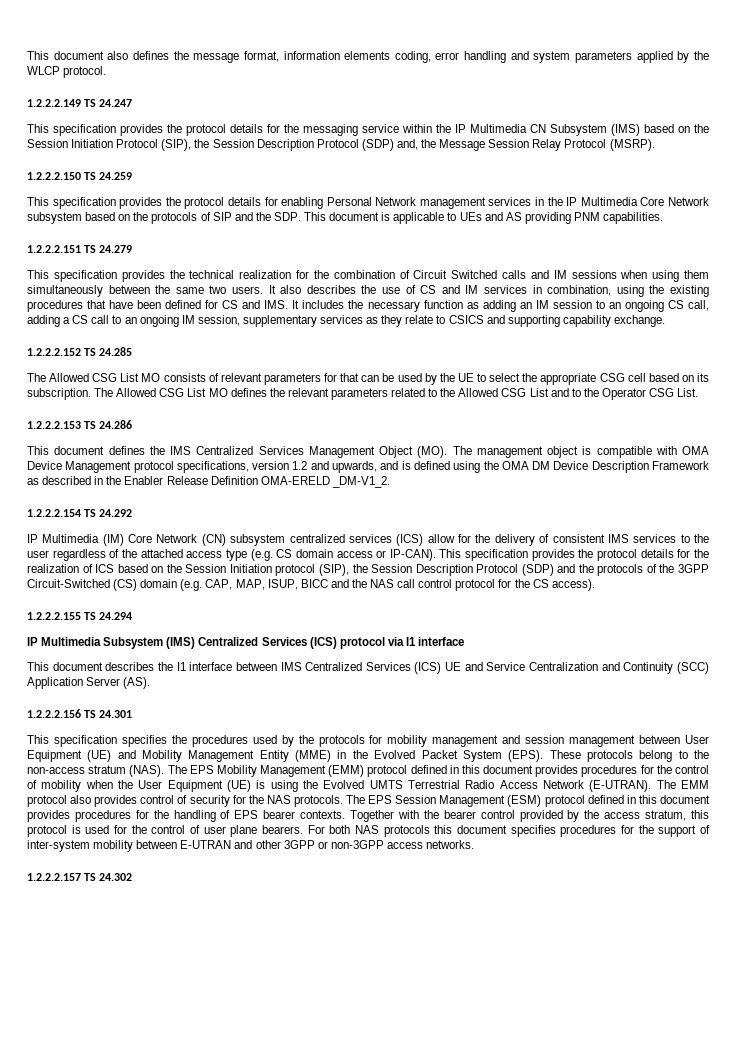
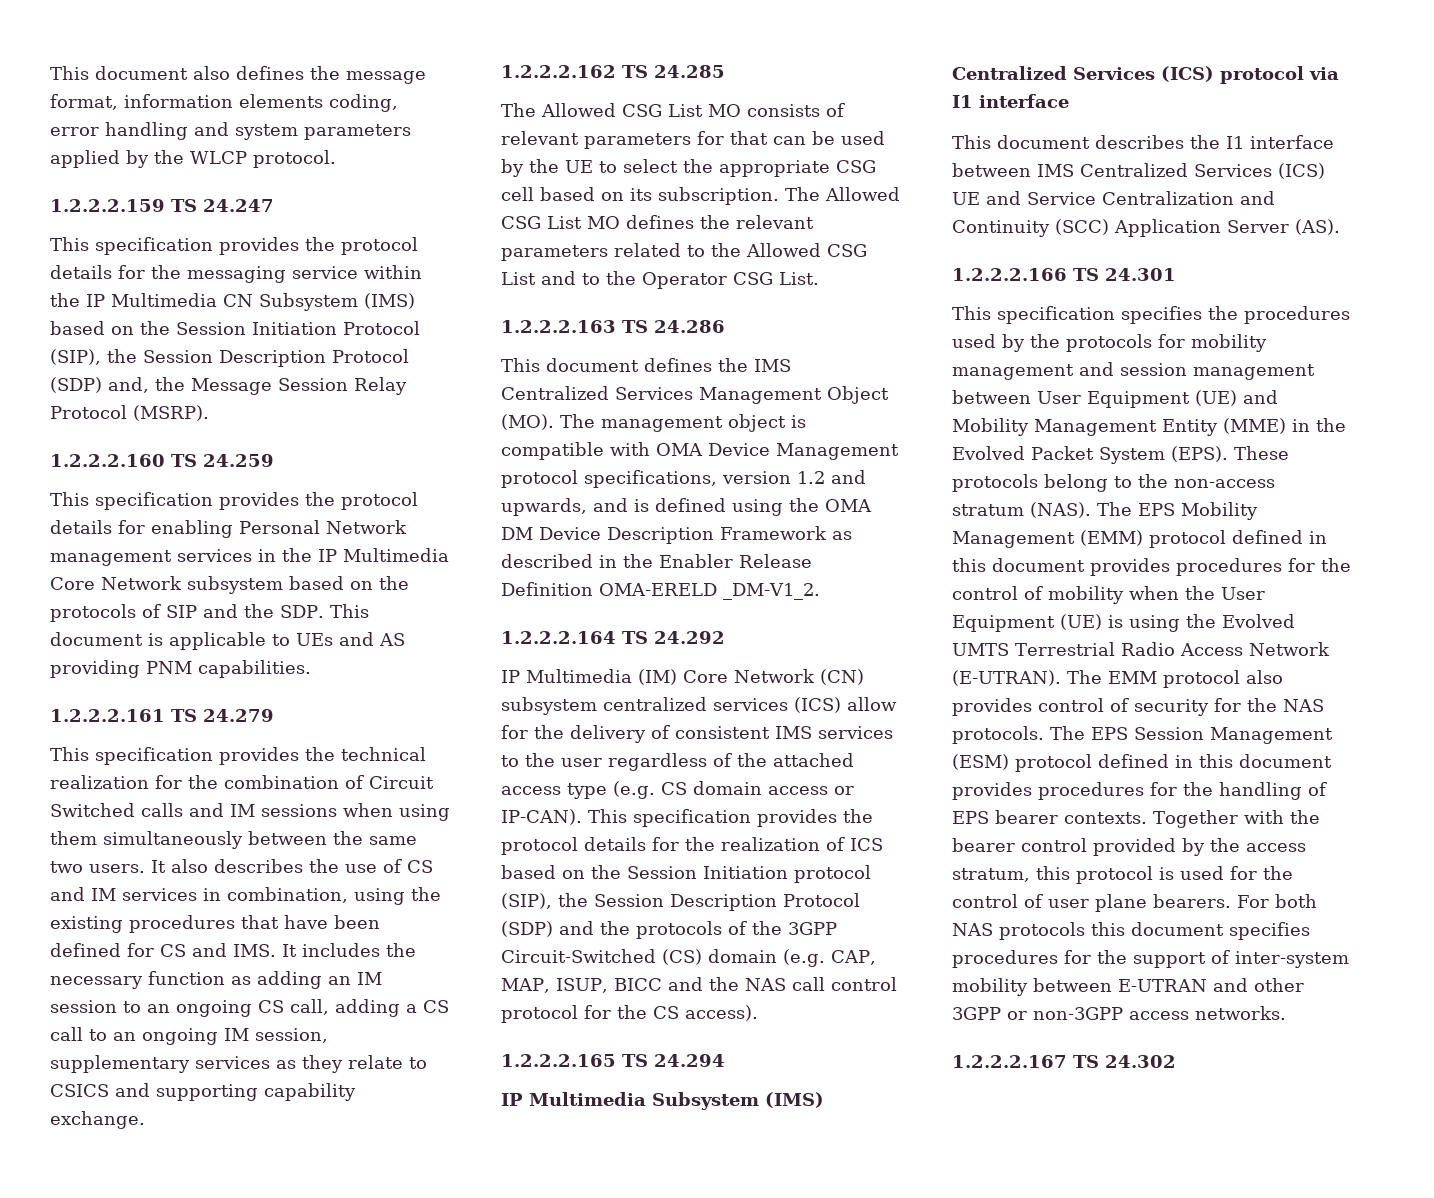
[27,99,81,107] 1.2.2.2.149 -> [50,199,165,212] 1.2.2.2.159
[27,172,81,180] 1.2.2.2.150 -> [50,454,165,467] 1.2.2.2.160
[27,245,81,253] 1.2.2.2.151 -> [50,709,165,722] 1.2.2.2.161
[27,348,81,356] 1.2.2.2.152 -> [501,65,616,78] 1.2.2.2.162
[27,421,81,429] 1.2.2.2.153 -> [501,320,616,333] 1.2.2.2.163
[27,509,81,517] 1.2.2.2.154 -> [501,631,616,644] 1.2.2.2.164
[27,612,81,620] 1.2.2.2.155 -> [501,1054,616,1067] 1.2.2.2.165
[27,709,81,718] 1.2.2.2.156 -> [952,268,1067,281] 1.2.2.2.166
[27,873,81,881] 1.2.2.2.157 -> [952,1055,1067,1068] 1.2.2.2.167

